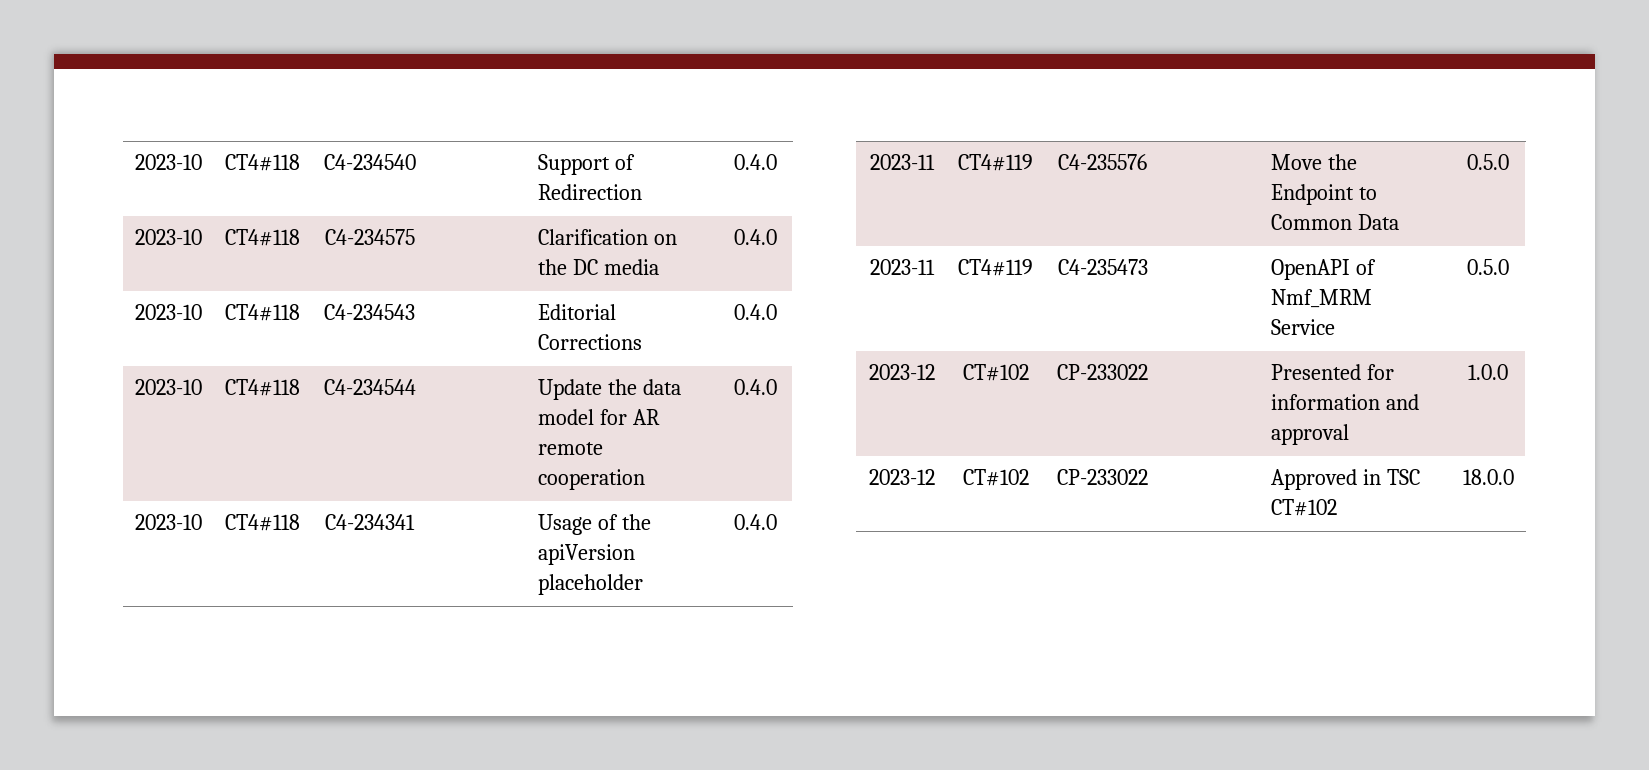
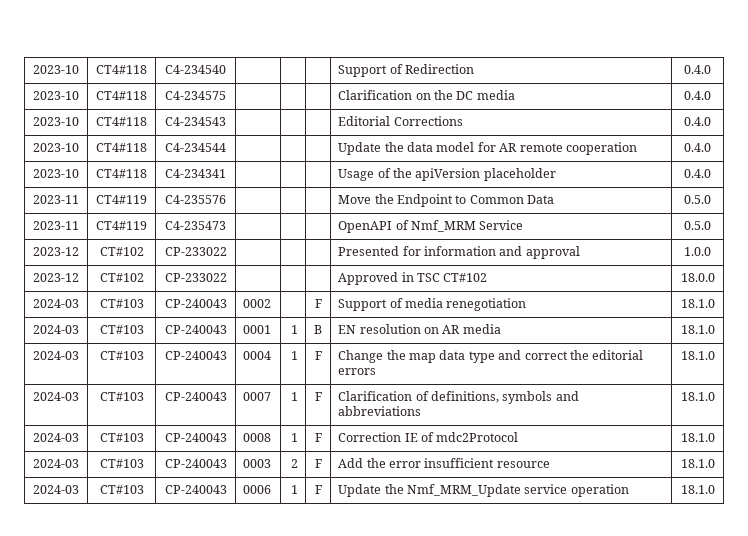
(1514, 477) none -> [33,299,79,308] [99,299,144,308] [164,299,227,308] [243,299,272,308] [314,299,322,308] [338,298,527,311] [680,299,715,308] [33,325,79,334] [99,325,144,334] [164,325,227,334] [243,325,272,334] [290,325,298,334] [314,325,322,334] [338,324,501,334] [680,325,715,334] [33,351,79,360] [99,351,144,360] [164,351,227,360] [243,351,272,360] [290,351,298,360] [314,351,322,360] [338,350,644,363] [338,368,377,375] [680,351,715,360] [33,392,79,401] [99,392,144,401] [164,392,227,401] [243,392,272,401] [290,392,298,401] [314,392,322,401] [338,391,579,404] [338,406,422,416] [680,392,715,401] [33,433,79,442] [99,433,144,442] [164,433,227,442] [243,433,272,442] [290,433,298,442] [314,433,322,442] [338,432,519,442] [680,433,715,442] [33,459,79,468] [99,459,144,468] [164,459,227,468] [243,459,272,468] [290,459,298,468] [314,459,322,468] [338,458,550,468] [680,459,715,468] [33,485,79,494] [99,485,144,494] [164,485,227,494] [243,485,272,494] [290,485,298,494] [314,485,322,494] [338,484,629,497] [680,485,715,494] // 2024-03 | CT#103 | CP-240043 | 0002 | | F | Support of media renegotiation | 18.1.0 // 2024-03 | CT#103 | CP-240043 | 0001 | 1 | B | EN resolution on AR media | 18.1.0 // 2024-03 | CT#103 | CP-240043 | 0004 | 1 | F | Change the map data type and correct the editorial errors | 18.1.0 // 2024-03 | CT#103 | CP-240043 | 0007 | 1 | F | Clarification of definitions, symbols and abbreviations | 18.1.0 // 2024-03 | CT#103 | CP-240043 | 0008 | 1 | F | Correction IE of mdc2Protocol | 18.1.0 // 2024-03 | CT#103 | CP-240043 | 0003 | 2 | F | Add the error insufficient resource | 18.1.0 // 2024-03 | CT#103 | CP-240043 | 0006 | 1 | F | Update the Nmf_MRM_Update service operation | 18.1.0

